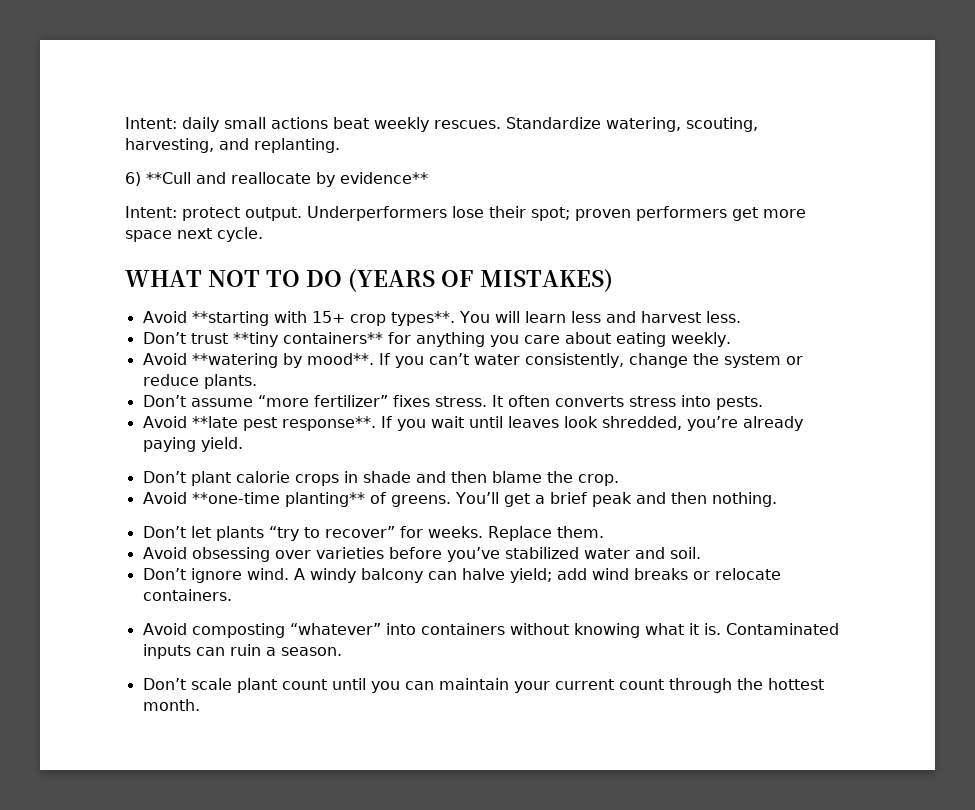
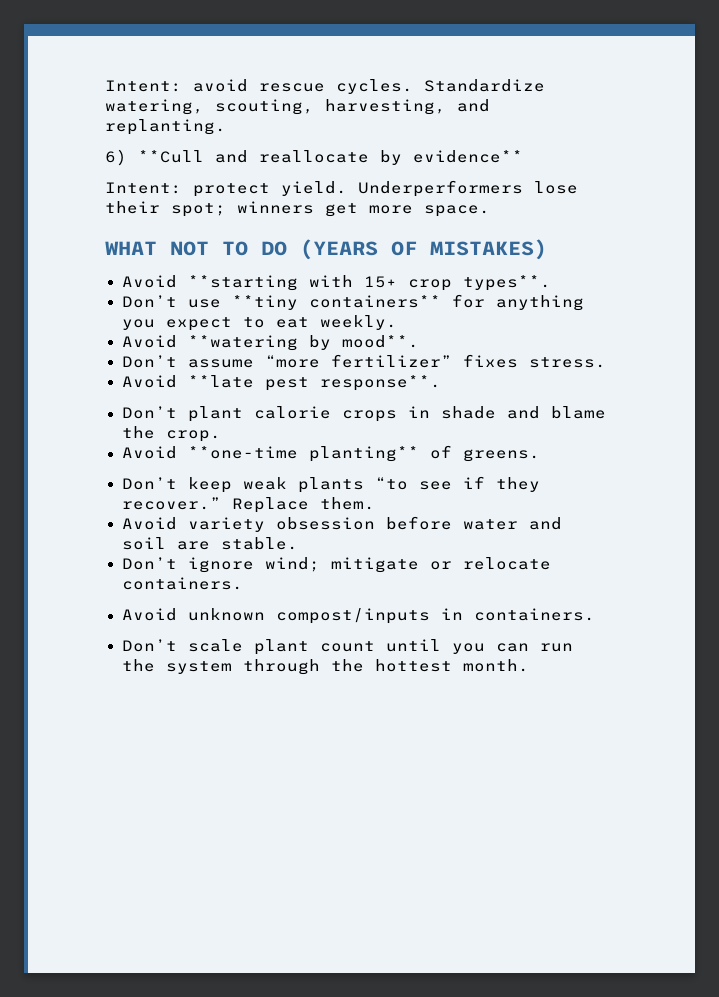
[125,117,501,132] Intent: daily small actions beat weekly rescues. -> [105,79,413,94] Intent: avoid rescue cycles.
[245,207,302,221] output. -> [281,181,347,196] yield.
[575,206,806,221] [125,227,263,242] proven performers get more space next cycle. -> [237,201,490,217] winners get more space.
[458,311,741,323] [142,332,228,344] You will learn less and harvest less. // Don’t trust -> [121,295,221,308] // Don’t use
[523,332,666,347] care about eating -> [165,317,309,331] expect to eat
[378,353,803,368] [142,374,257,389] If you can’t water consistently, change the system or reduce plants. -> (419, 341) none
[491,395,763,410] [142,416,803,431] [142,437,243,452] It often converts stress into pests. // Avoid **late pest response**. If you wait until leaves look shredded, you’re already paying yield. -> [121,375,441,391] // Avoid **late pest response**.
[450,471,487,483] then -> (540, 412) none
[454,492,777,507] [142,526,604,541] [142,547,701,562] [142,568,781,583] [142,589,232,601] [142,623,839,638] [142,644,342,659] You’ll get a brief peak and then nothing. // Don’t let plants “try to recover” for weeks. Replace them. // Avoid obsessing over varieties before you’ve stabilized water and soil. // Don’t ignore wind. A windy balcony can halve yield; add wind breaks or relocate containers. // Avoid composting “whatever” into containers without knowing what it is. Contaminated inputs can ruin a season. -> [121,476,540,493] [121,497,375,513] [121,516,562,532] [121,537,298,550] [121,557,551,573] [121,577,243,590] [121,608,595,624] // Don’t keep weak plants “to see if they recover.” Replace them. // Avoid variety obsession before water and soil are stable. // Don’t ignore wind; mitigate or relocate containers. // Avoid unknown compost/inputs in containers.
[438,678,664,693] maintain your current count -> [539,643,573,652] [121,659,232,674] run the system

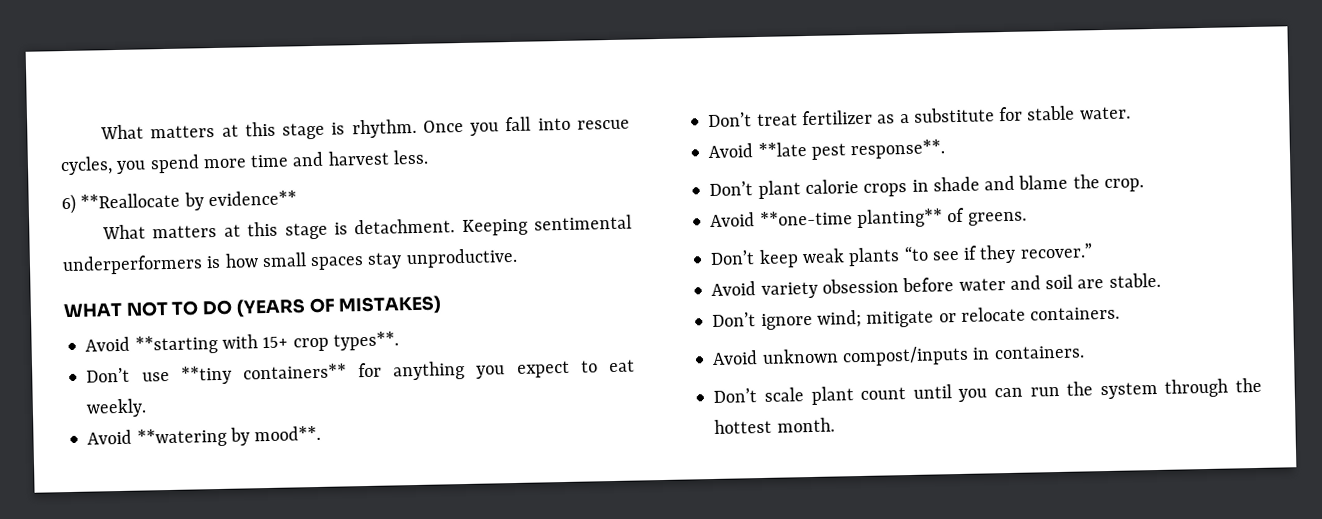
[105,79,545,94] [105,99,490,115] [105,119,226,135] [105,149,523,166] [105,180,578,197] [105,201,490,217] Intent: avoid rescue cycles. Standardize watering, scouting, harvesting, and replanting. // 6) **Cull and reallocate by evidence** // Intent: protect yield. Underperformers lose their spot; winners get more space. -> [99,116,630,140] [60,149,429,176] [61,190,297,215] [101,214,632,240] [62,247,518,276] What matters at this stage is rhythm. Once you fall into rescue cycles, you spend more time and harvest less. // 6) **Reallocate by evidence** // What matters at this stage is detachment. Keeping sentimental underperformers is how small spaces stay unproductive.
[187,354,606,368] assume “more fertilizer” fixes stress. -> [756,105,1131,127] treat fertilizer as a substitute for stable water.
[231,497,375,513] Replace them. -> (1093, 251) none

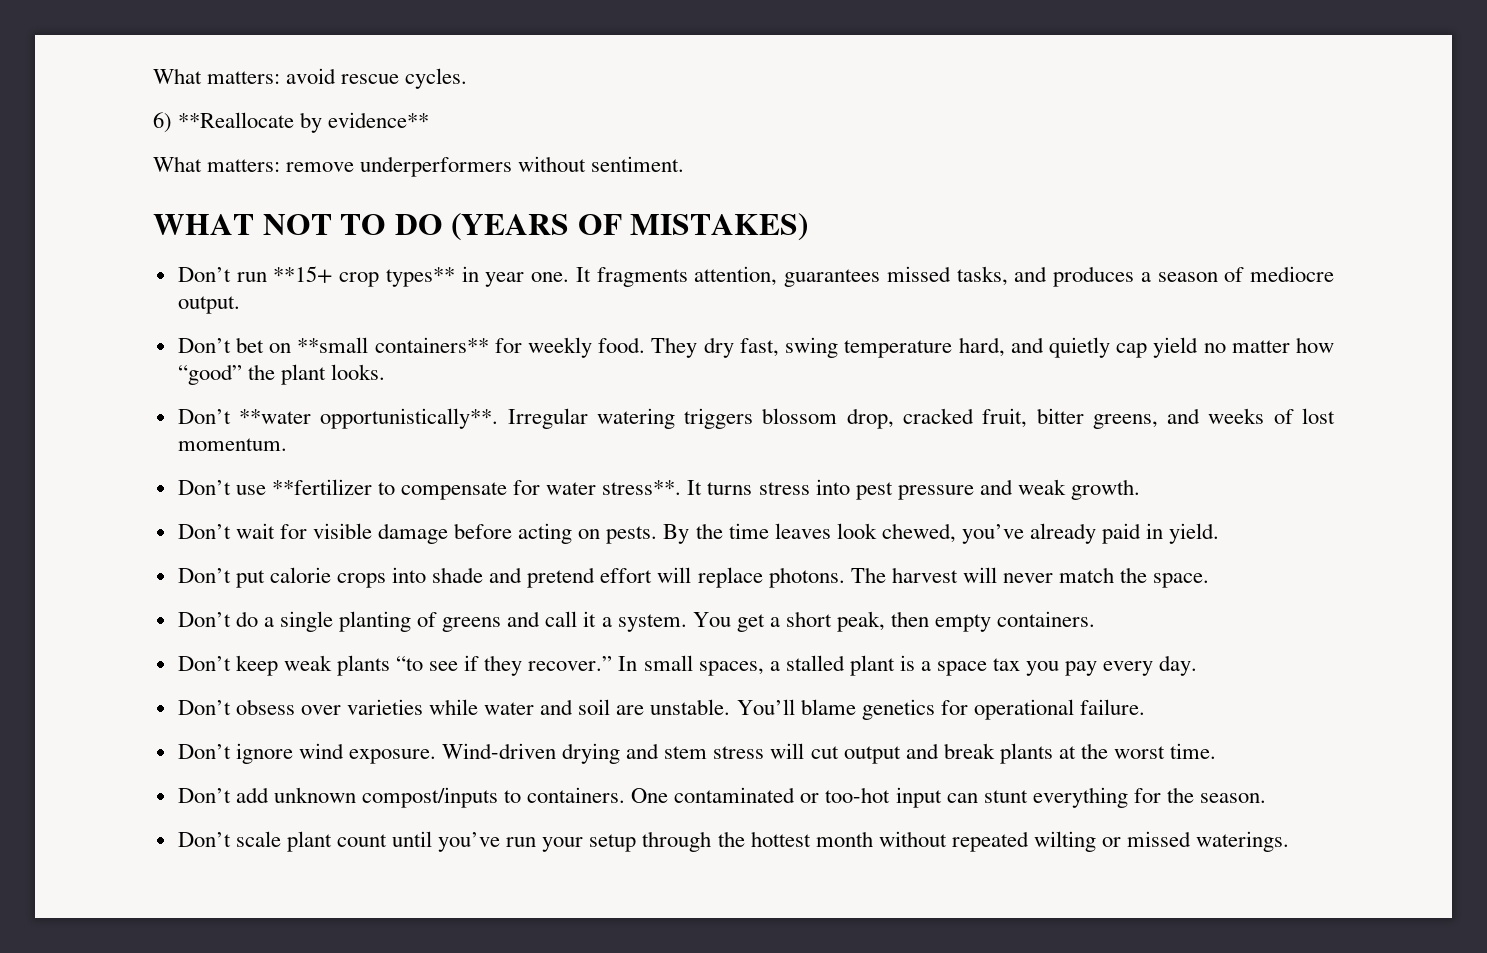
[99,116,630,140] [60,149,429,176] What matters at this stage is rhythm. Once you fall into rescue cycles, you spend more time and harvest less. -> [153,68,468,89] What matters: avoid rescue cycles.
[152,214,632,240] [62,247,518,276] matters at this stage is detachment. Keeping sentimental underperformers is how small spaces stay unproductive. -> [207,156,685,177] matters: remove underperformers without sentiment.
[85,331,399,355] [86,359,635,385] [86,398,148,418] [87,425,322,448] [708,105,1131,128] [708,139,946,160] [709,180,801,200] Avoid **starting with 15+ crop types**. // Don’t use **tiny containers** for anything you expect to eat weekly. // Avoid **watering by mood**. // Don’t treat fertilizer as a substitute for stable water. // Avoid **late pest response**. // Don’t plant -> [177,266,1334,287] [177,296,240,314] [177,337,1334,358] [177,364,385,385] [177,408,1335,429] [177,438,287,451] [177,479,1140,500] [177,523,1220,544] [177,568,265,588] Don’t run **15+ crop types** in year one. It fragments attention, guarantees missed tasks, and produces a season of mediocre output. // Don’t bet on **small containers** for weekly food. They dry fast, swing temperature hard, and quietly cap yield no matter how “good” the plant looks. // Don’t **water opportunistically**. Irregular watering triggers blossom drop, cracked fruit, bitter greens, and weeks of lost momentum. // Don’t use **fertilizer to compensate for water stress**. It turns stress into pest pressure and weak growth. // Don’t wait for visible damage before acting on pests. By the time leaves look chewed, you’ve already paid in yield. // Don’t put
[911,179,929,192] in -> [392,567,427,583] into
[1018,174,1144,193] [710,207,1027,229] blame the crop. // Avoid **one-time planting** of greens. -> [527,567,1210,588] [177,611,1096,632] pretend effort will replace photons. The harvest will never match the space. // Don’t do a single planting of greens and call it a system. You get a short peak, then empty containers.
[711,272,1161,299] [712,306,1121,331] [712,350,759,365] // Avoid variety obsession before water and soil are stable. // Don’t ignore wind; mitigate or relocate containers. // Avoid -> [618,655,1198,676] [177,699,1145,720] [177,743,1217,764] [177,787,269,803] In small spaces, a stalled plant is a space tax you pay every day. // Don’t obsess over varieties while water and soil are unstable. You’ll blame genetics for operational failure. // Don’t ignore wind exposure. Wind-driven drying and stem stress will cut output and break plants at the worst time. // Don’t add
[972,345,1085,360] in containers. -> [504,787,1266,808] to containers. One contaminated or too-hot input can stunt everything for the season.
[958,377,1262,402] [714,417,835,434] you can run the system through the hottest month. -> [438,831,1290,852] you’ve run your setup through the hottest month without repeated wilting or missed waterings.

